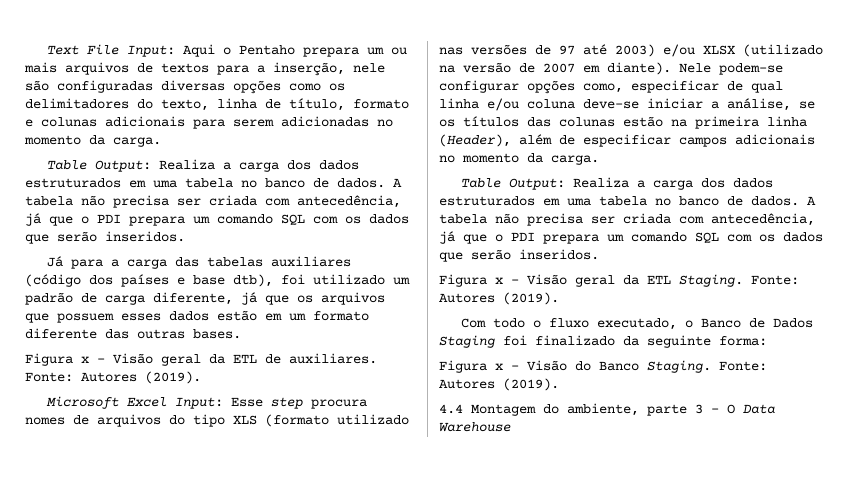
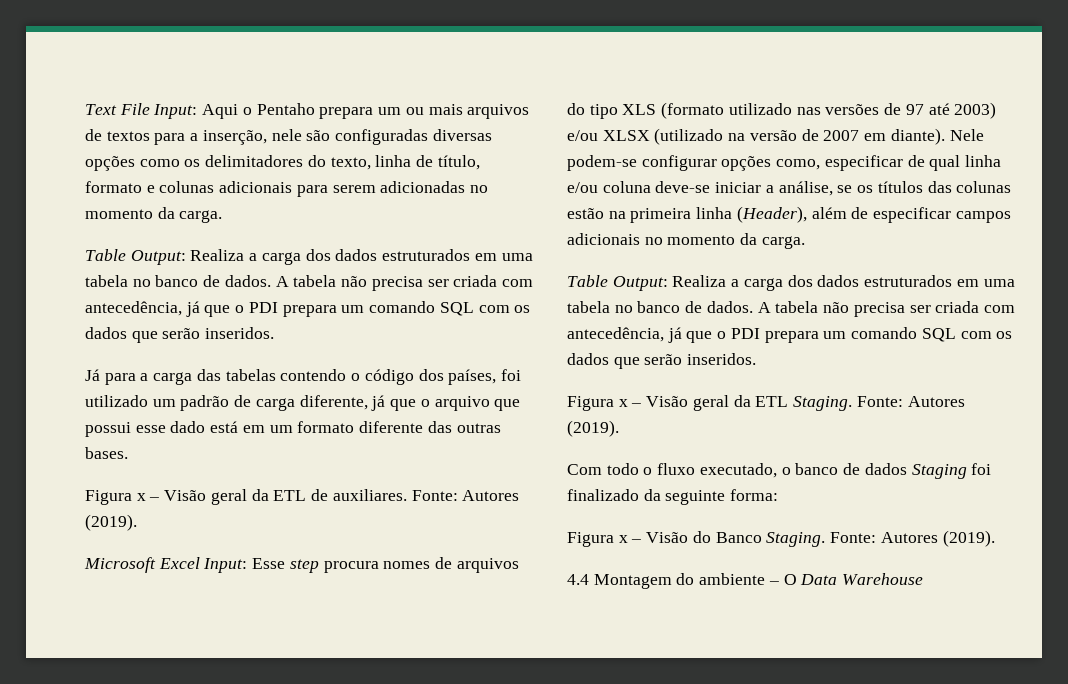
[270,256,351,267] [25,274,273,287] auxiliares (código dos países e base dtb), -> [280,369,497,385] contendo o código dos países,
[297,292,385,305] [25,310,257,323] os arquivos que possuem esses dados estão -> [420,396,521,411] [85,421,239,437] o arquivo que possui esse dado está
[700,318,813,328] Banco de Dados -> [795,463,907,475] banco de dados
[567,403,703,416] ambiente, parte 3 -> [699,573,766,585] ambiente

